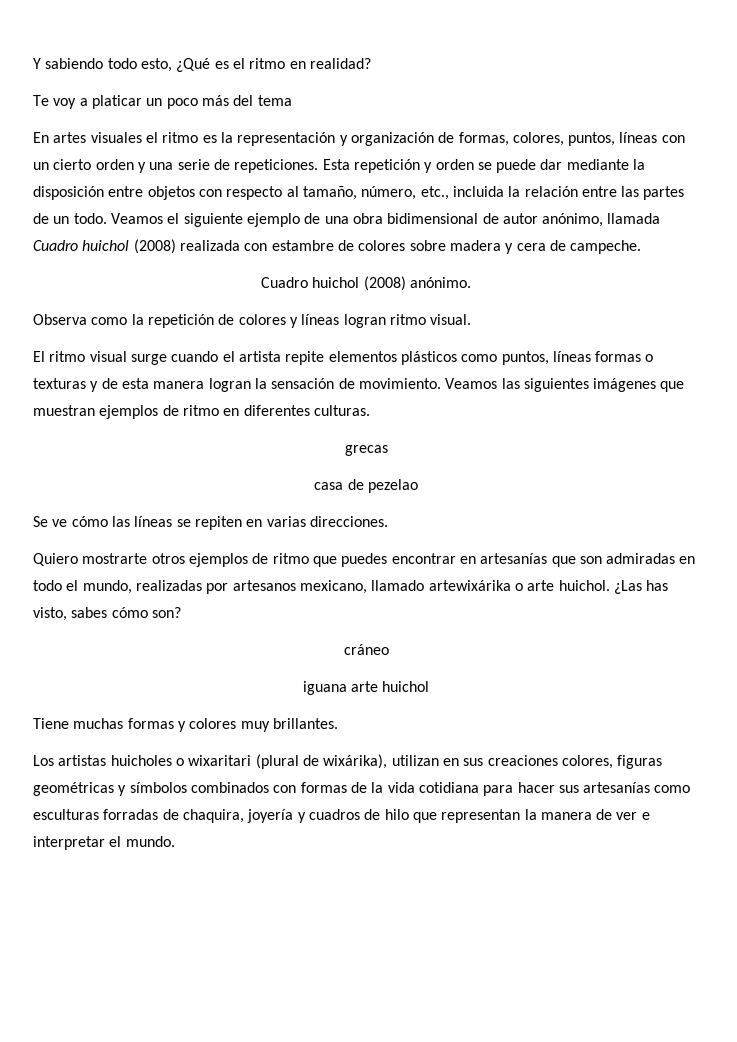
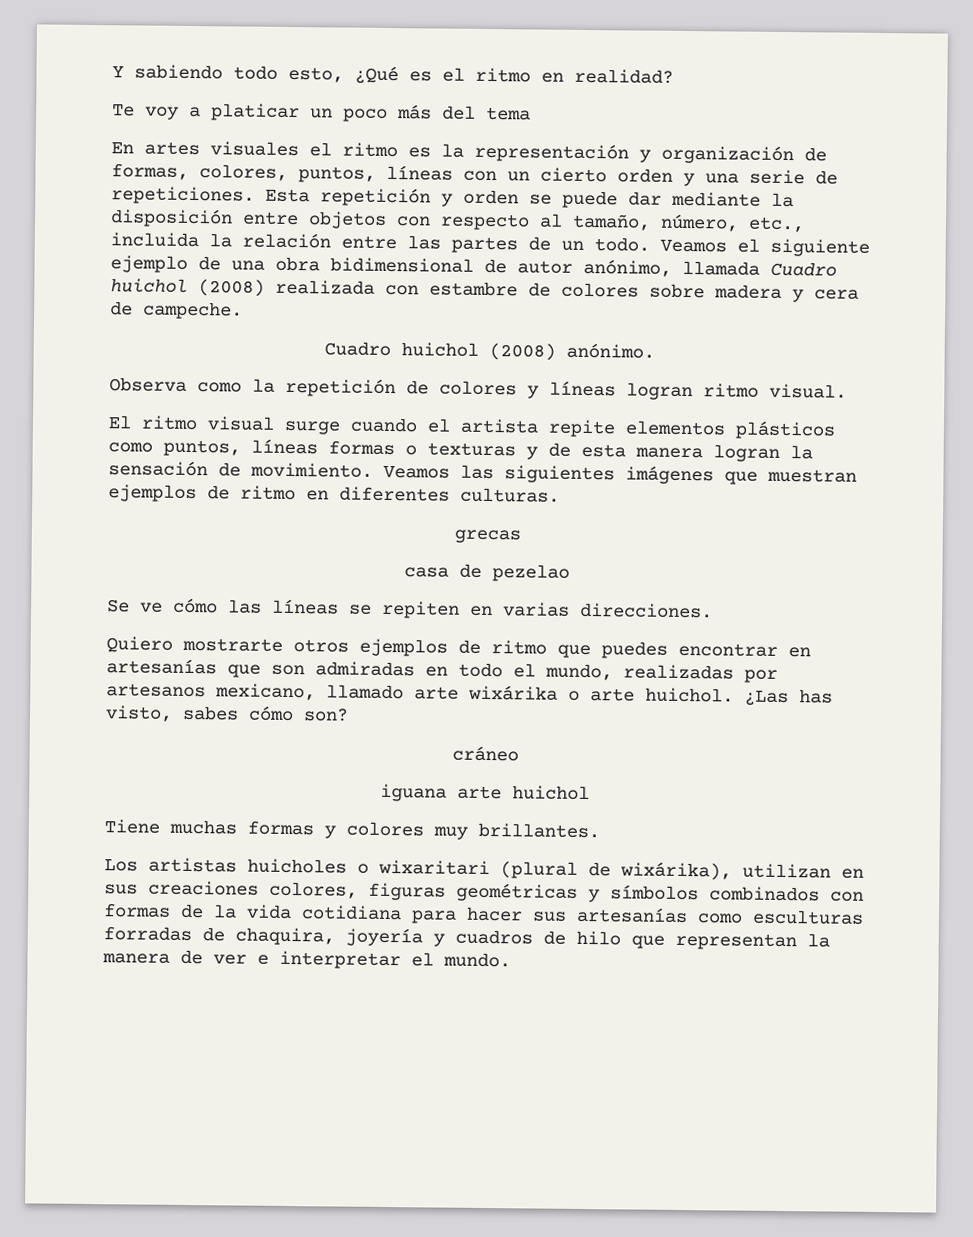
[428,580,511,591] artewixárika -> [414,684,558,701] arte wixárika

